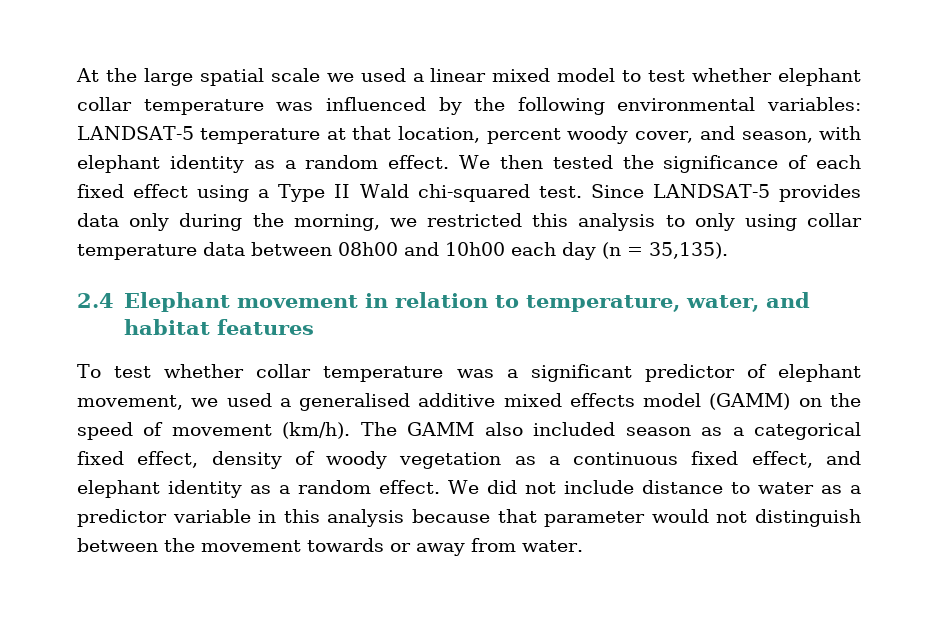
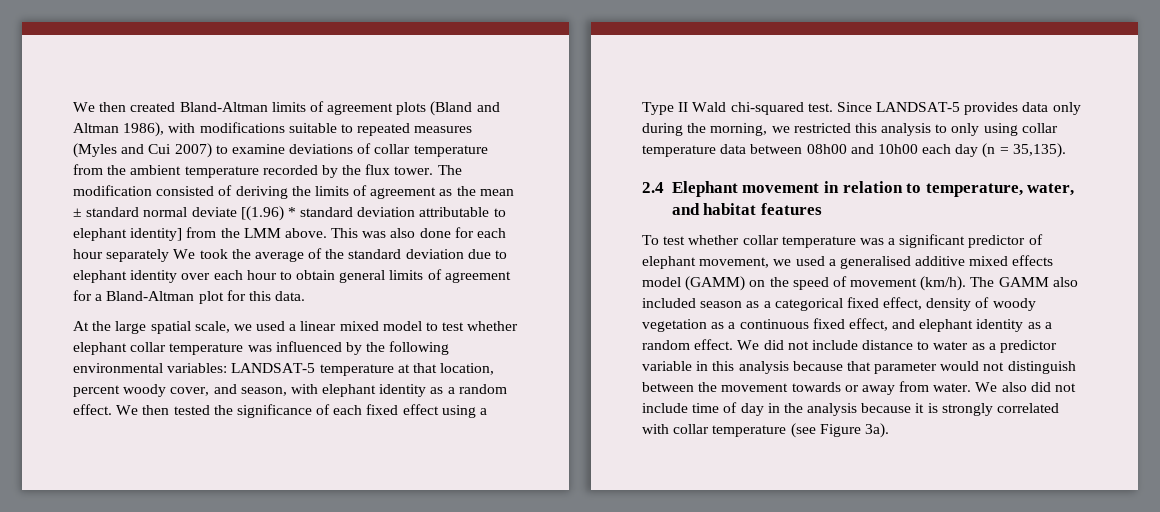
(76, 75) none -> [73,101,500,116] [73,122,473,137] [73,143,488,158] [73,164,462,178] [73,185,514,199] [73,206,506,221] [73,227,507,241] [73,248,508,262] [73,269,511,283] [73,290,306,304] We then created Bland-Altman limits of agreement plots (Bland and Altman 1986), with modifications suitable to repeated measures (Myles and Cui 2007) to examine deviations of collar temperature from the ambient temperature recorded by the flux tower. The modification consisted of deriving the limits of agreement as the mean ± standard normal deviate [(1.96) * standard deviation attributable to elephant identity] from the LMM above. This was also done for each hour separately We took the average of the standard deviation due to elephant identity over each hour to obtain general limits of agreement for a Bland-Altman plot for this data. //
[270,68,320,82] scale -> [194,321,230,333] scale,
(583, 546) none -> [975,382,1077,392] [642,402,1060,416] [642,423,889,438] We also did not include time of day in the analysis because it is strongly correlated with collar temperature (see Figure 3a).

